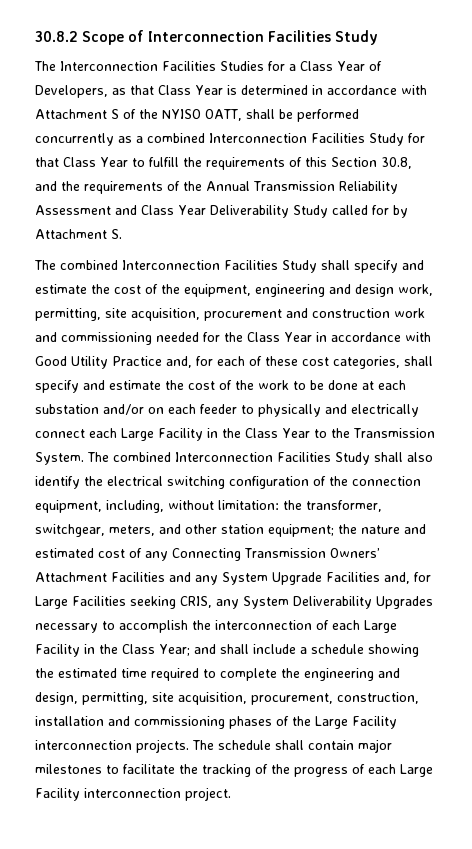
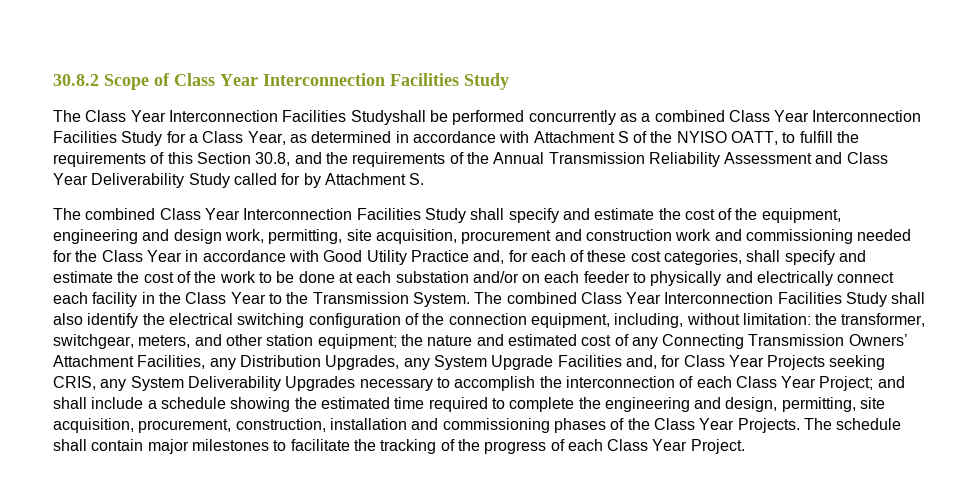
(145, 36) none -> [174,73,258,86] Class Year
[60,61,382,71] [35,85,237,98] Interconnection Facilities Studies for a Class Year of Developers, as that Class Year is -> [85,110,922,125] [53,131,307,146] Class Year Interconnection Facilities Studyshall be performed concurrently as a combined Class Year Interconnection Facilities Study for a Class Year, as
[246,109,359,122] [35,133,425,146] [35,157,128,167] shall be performed concurrently as a combined Interconnection Facilities Study for that Class Year -> (779, 138) none
(118, 265) none -> [159,208,240,220] Class Year
[121,428,203,441] Large Facility -> [92,292,138,307] facility
(171, 457) none -> [580,292,662,304] Class Year
[111,572,191,582] Facilities and -> [137,355,400,370] Facilities, any Distribution Upgrades,
[35,596,126,609] Large Facilities -> [683,355,826,370] Class Year Projects
[364,620,397,633] [35,644,190,657] Large Facility in the Class Year; -> [735,376,874,391] Class Year Project;
[315,716,397,729] [35,739,189,753] Large Facility interconnection projects. -> [653,418,800,433] Class Year Projects.
[400,764,433,777] [35,787,231,801] Large Facility interconnection project. -> [607,439,745,454] Class Year Project.

